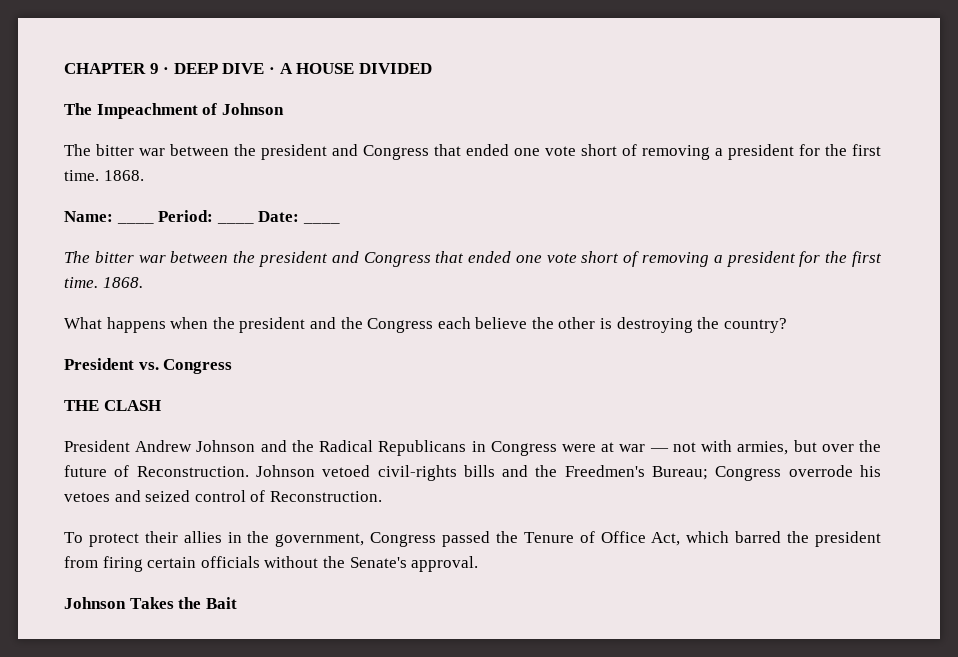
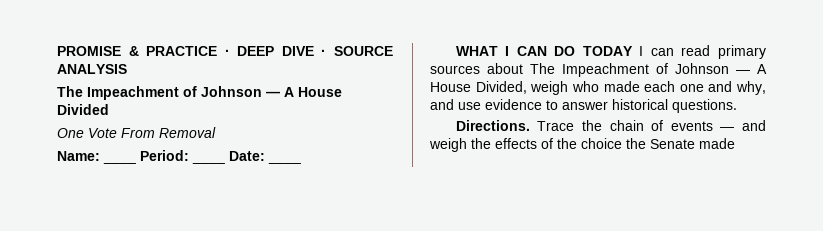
[64,63,159,74] CHAPTER 9 -> [57,46,218,56] PROMISE & PRACTICE
[279,63,432,74] [64,103,284,119] [64,144,881,160] [64,170,144,181] A HOUSE DIVIDED // The Impeachment of Johnson // The bitter war between the president and Congress that ended one vote short of removing a president for the first time. 1868. -> [334,46,393,56] [57,64,127,74] [57,86,342,100] [57,104,109,115] [57,127,216,138] SOURCE ANALYSIS // The Impeachment of Johnson — A House Divided // One Vote From Removal
[64,251,882,267] [64,277,143,288] [64,317,787,333] [64,358,233,374] [64,400,161,411] [64,440,881,456] [64,465,881,481] [64,490,382,502] [64,531,881,547] [64,556,479,572] [64,597,237,609] The bitter war between the president and Congress that ended one vote short of removing a president for the first time. 1868. // What happens when the president and the Congress each believe the other is destroying the country? // President vs. Congress // THE CLASH // President Andrew Johnson and the Radical Republicans in Congress were at war — not with armies, but over the future of Reconstruction. Johnson vetoed civil-rights bills and the Freedmen's Bureau; Congress overrode his vetoes and seized control of Reconstruction. // To protect their allies in the government, Congress passed the Tenure of Office Act, which barred the president from firing certain officials without the Senate's approval. // Johnson Takes the Bait -> [455,45,766,59] [430,63,767,77] [430,81,766,95] [430,99,737,113] [455,120,766,131] [429,138,735,152] WHAT I CAN DO TODAY I can read primary sources about The Impeachment of Johnson — A House Divided, weigh who made each one and why, and use evidence to answer historical questions. // Directions. Trace the chain of events — and weigh the effects of the choice the Senate made

